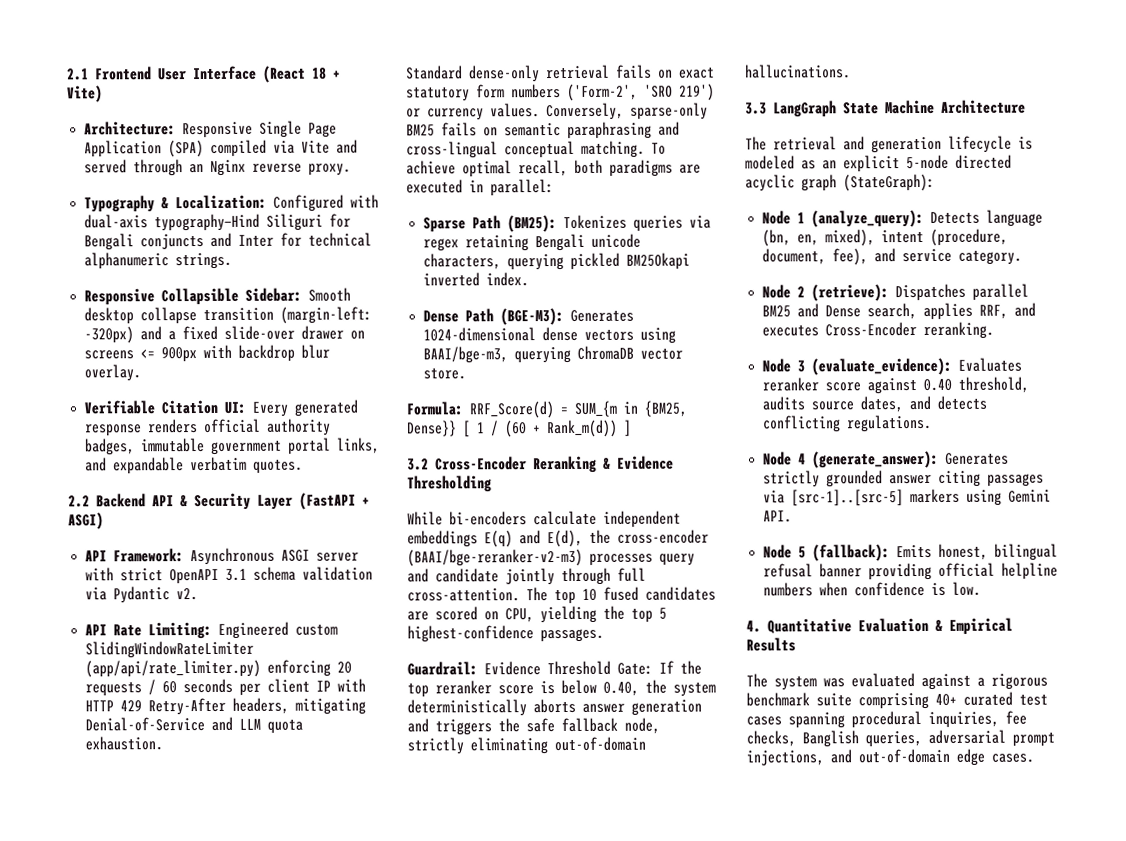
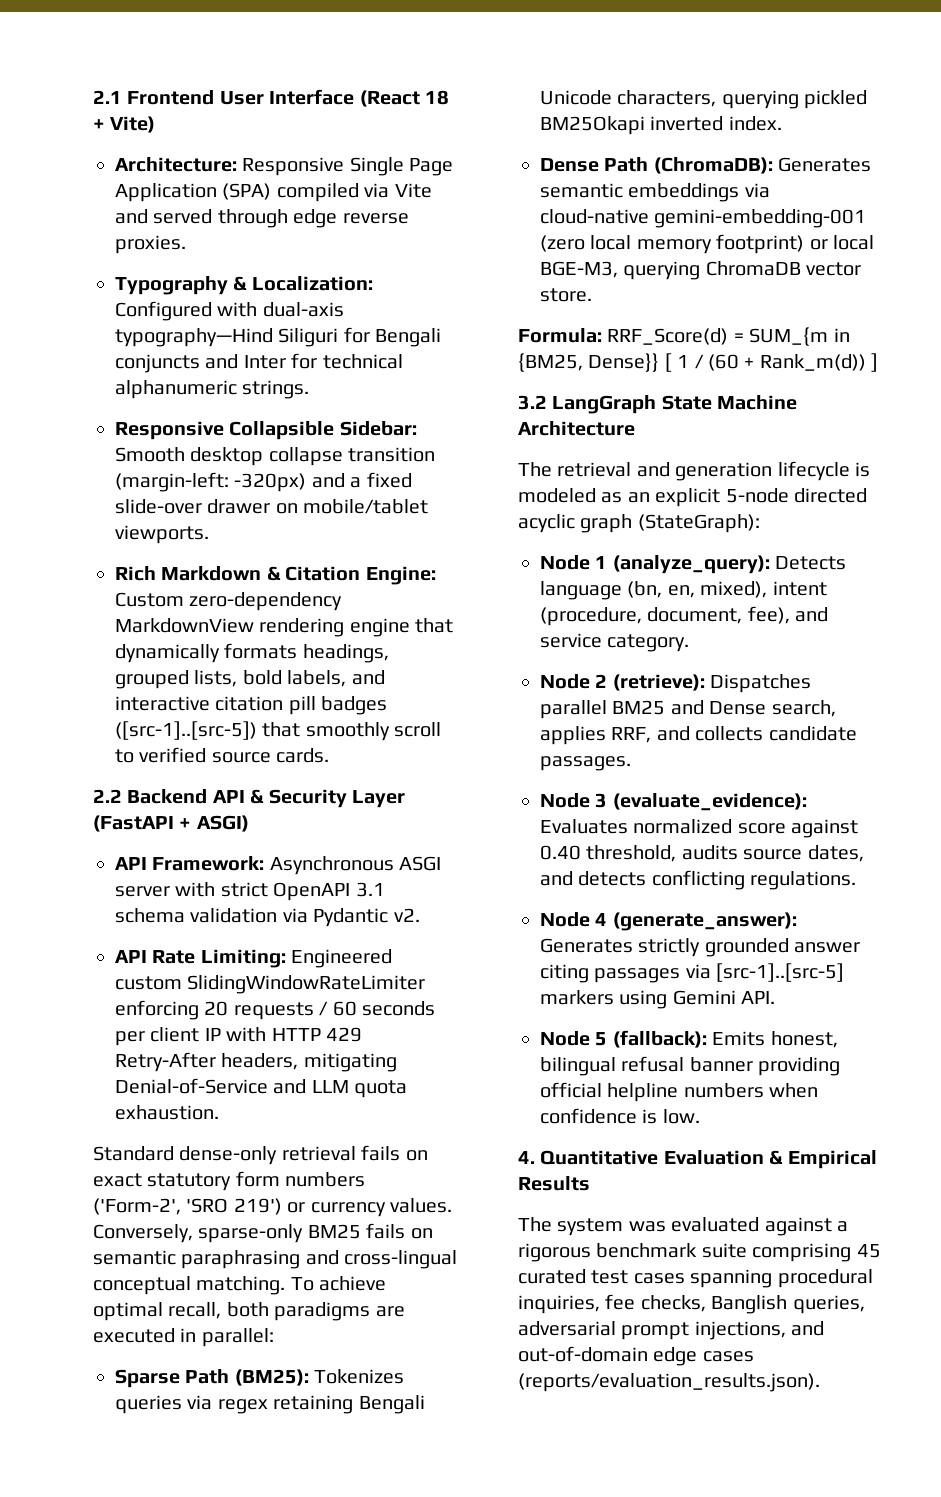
[189,159,352,176] an Nginx reverse proxy. -> [293,209,409,228] [115,235,186,254] edge reverse proxies.
[84,344,331,363] [84,364,142,382] [84,399,359,417] [85,418,332,437] [85,437,381,456] [85,456,304,475] screens <= 900px with backdrop blur overlay. // Verifiable Citation UI: Every generated response renders official authority badges, immutable government portal links, and expandable verbatim quotes. -> [303,499,429,514] [115,525,209,544] [115,566,436,585] [115,592,343,611] [115,618,454,637] [115,643,389,663] [115,670,385,689] [115,696,388,715] [115,721,442,741] [115,747,330,763] mobile/tablet viewports. // Rich Markdown & Citation Engine: Custom zero-dependency MarkdownView rendering engine that dynamically formats headings, grouped lists, bold labels, and interactive citation pill badges ([src-1]..[src-5]) that smoothly scroll to verified source cards.
[85,659,262,678] (app/api/rate_limiter.py) -> (426, 984) none
[591,233,642,248] unicode -> [540,90,612,105] Unicode
[500,307,635,326] [423,326,677,344] [423,346,509,364] (BGE-M3): Generates 1024-dimensional dense vectors using BAAI/bge-m3, -> [653,157,872,174] [540,183,770,202] [540,209,867,228] [540,234,874,254] [540,261,618,278] (ChromaDB): Generates semantic embeddings via cloud-native gemini-embedding-001 (zero local memory footprint) or local BGE-M3,
[435,455,674,474] [407,475,492,493] [407,510,681,528] [407,529,709,548] [407,548,695,567] [407,567,646,586] [407,586,716,605] [407,605,667,624] [407,625,604,643] [407,660,702,676] [407,679,716,698] [407,698,702,717] [407,717,660,736] [407,736,646,755] [745,64,851,79] [745,102,767,115] Cross-Encoder Reranking & Evidence Thresholding // While bi-encoders calculate independent embeddings E(q) and E(d), the cross-encoder (BAAI/bge-reranker-v2-m3) processes query and candidate jointly through full cross-attention. The top 10 fused candidates are scored on CPU, yielding the top 5 highest-confidence passages. // Guardrail: Evidence Threshold Gate: If the top reranker score is below 0.40, the system deterministically aborts answer generation and triggers the safe fallback node, strictly eliminating out-of-domain hallucinations. // 3.3 -> (547, 402) none
[762,321,995,339] executes Cross-Encoder reranking. -> [695,726,857,741] [540,756,631,771] collects candidate passages.
[762,377,820,392] reranker -> [633,819,733,834] normalized
[935,693,957,706] 40+ -> [856,1244,881,1258] 45
[991,753,1034,763] cases. -> [702,1351,754,1362] [518,1373,820,1392] cases (reports/evaluation_results.json).

